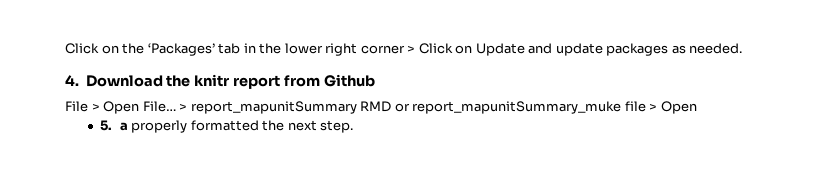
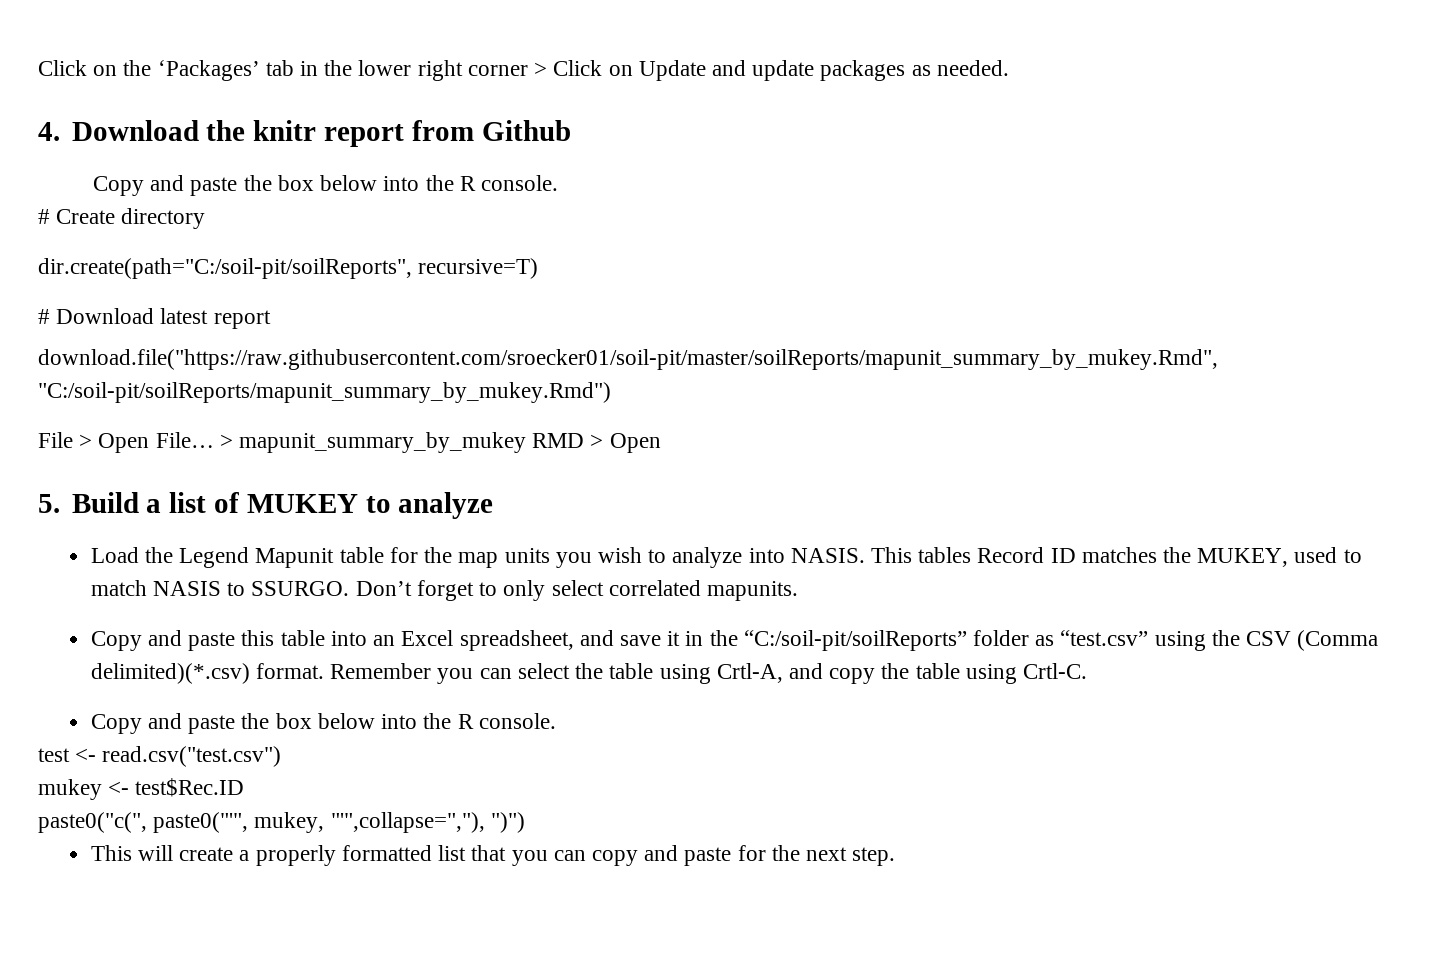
(376, 80) none -> [93,175,558,196] [38,208,206,229] [38,258,539,279] [38,308,271,329] [38,349,1218,370] [38,382,611,403] // Copy and paste the box below into the R console. // # Create directory // dir.create(path="C:/soil-pit/soilReports", recursive=T) // # Download latest report // download.file("https://raw.githubusercontent.com/sroecker01/soil-pit/master/soilReports/mapunit_summary_by_mukey.Rmd", "C:/soil-pit/soilReports/mapunit_summary_by_mukey.Rmd")
[190,101,697,114] [99,120,259,133] report_mapunitSummary RMD or report_mapunitSummary_muke file > Open // 5. a properly formatted -> [239,432,661,453] [38,492,494,519] [90,547,1362,568] [90,580,798,601] [90,630,1379,651] [90,663,1087,684] [90,713,556,734] [38,746,282,767] [38,778,245,800] [38,812,525,833] [90,845,766,866] mapunit_summary_by_mukey RMD > Open // 5. Build a list of MUKEY to analyze // Load the Legend Mapunit table for the map units you wish to analyze into NASIS. This tables Record ID matches the MUKEY, used to match NASIS to SSURGO. Don’t forget to only select correlated mapunits. // Copy and paste this table into an Excel spreadsheet, and save it in the “C:/soil-pit/soilReports” folder as “test.csv” using the CSV (Comma delimited)(*.csv) format. Remember you can select the table using Crtl-A, and copy the table using Crtl-C. // Copy and paste the box below into the R console. // test <- read.csv("test.csv") // mukey <- test$Rec.ID // paste0("c(", paste0("'", mukey, "'",collapse=","), ")") // This will create a properly formatted list that you can copy and paste for

